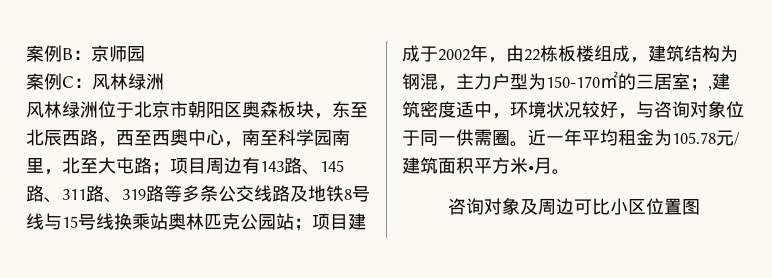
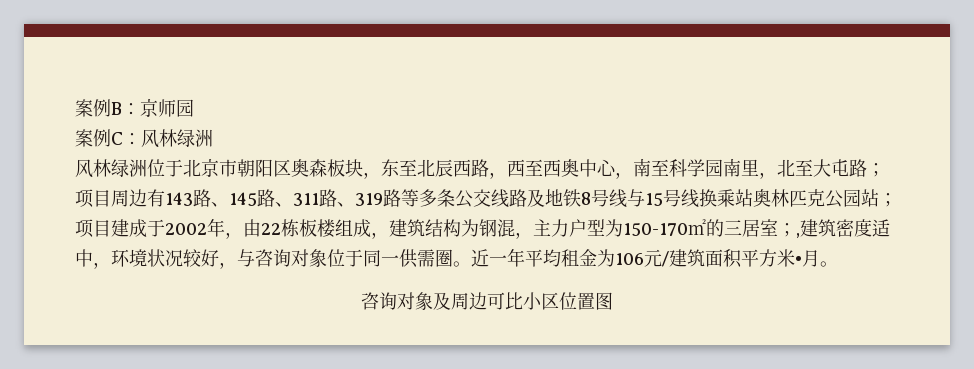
[672,132,716,144] 105.78 -> [615,253,644,265] 106

